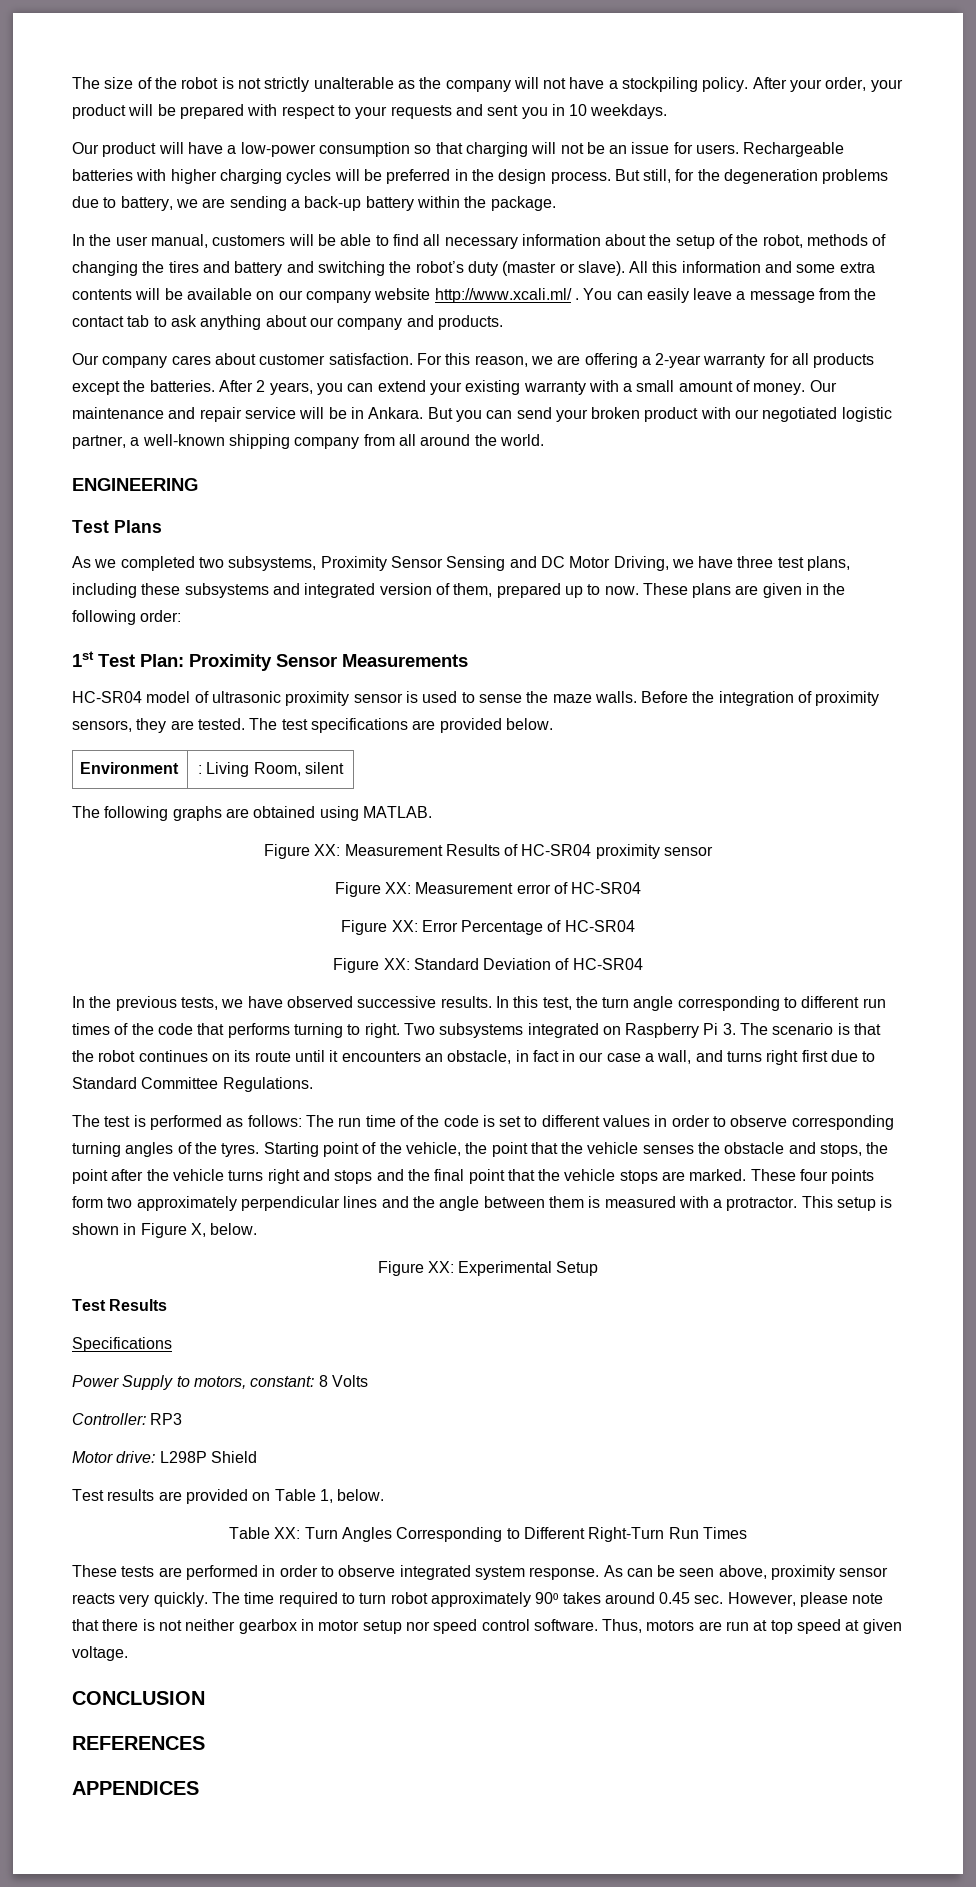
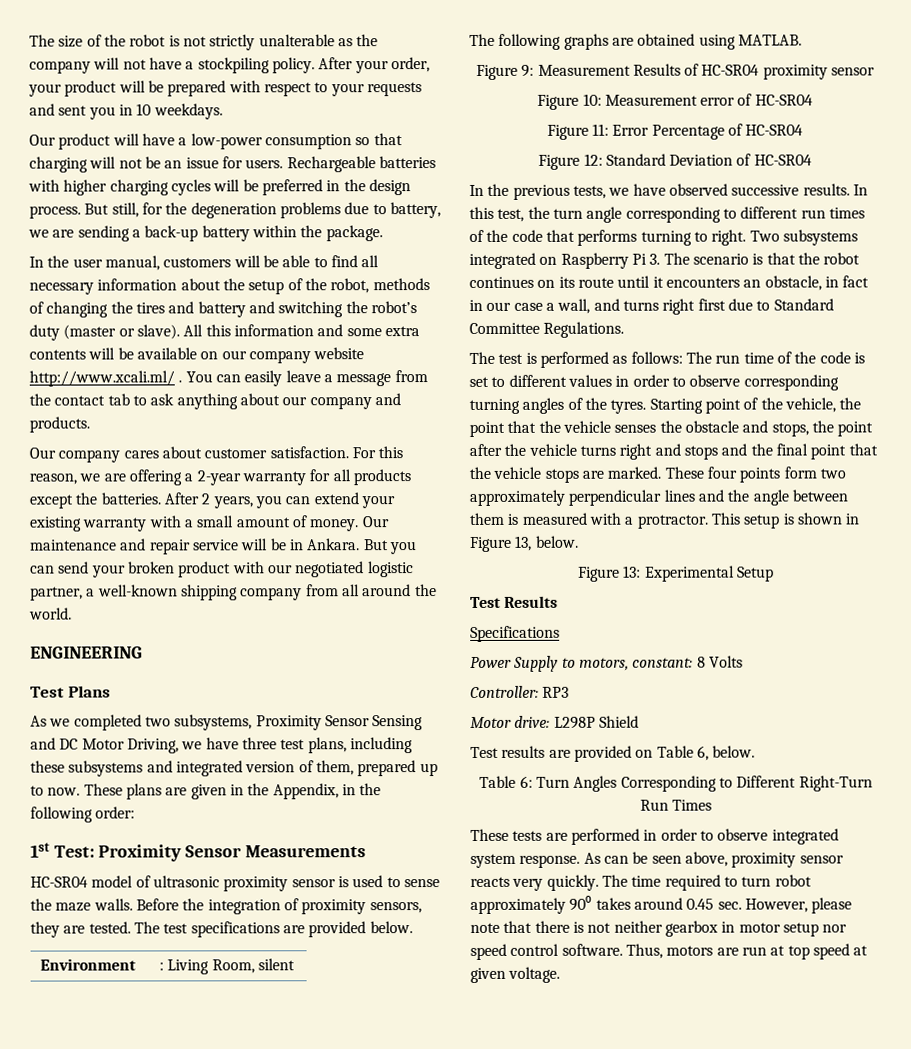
(846, 589) none -> [272,783,382,800] Appendix, in the
[98,654,184,667] Test Plan: -> [53,845,95,858] Test:
[314,844,341,856] XX: -> [521,64,535,77] 9:
[385,882,412,894] XX: -> [582,93,602,106] 10:
[391,920,418,932] XX: -> [592,123,610,136] 11:
[383,958,410,970] XX: -> [583,153,603,166] 12:
[190,1223,206,1237] X, -> [515,535,533,551] 13,
[427,1261,454,1273] XX: -> [623,565,642,578] 13:
[319,1489,333,1503] 1, -> [696,745,709,761] 6,
[274,1527,301,1539] XX: -> [519,775,533,788] 6:
[72,1691,205,1705] [72,1736,205,1750] [72,1781,199,1795] // CONCLUSION // REFERENCES // APPENDICES -> (561, 974) none

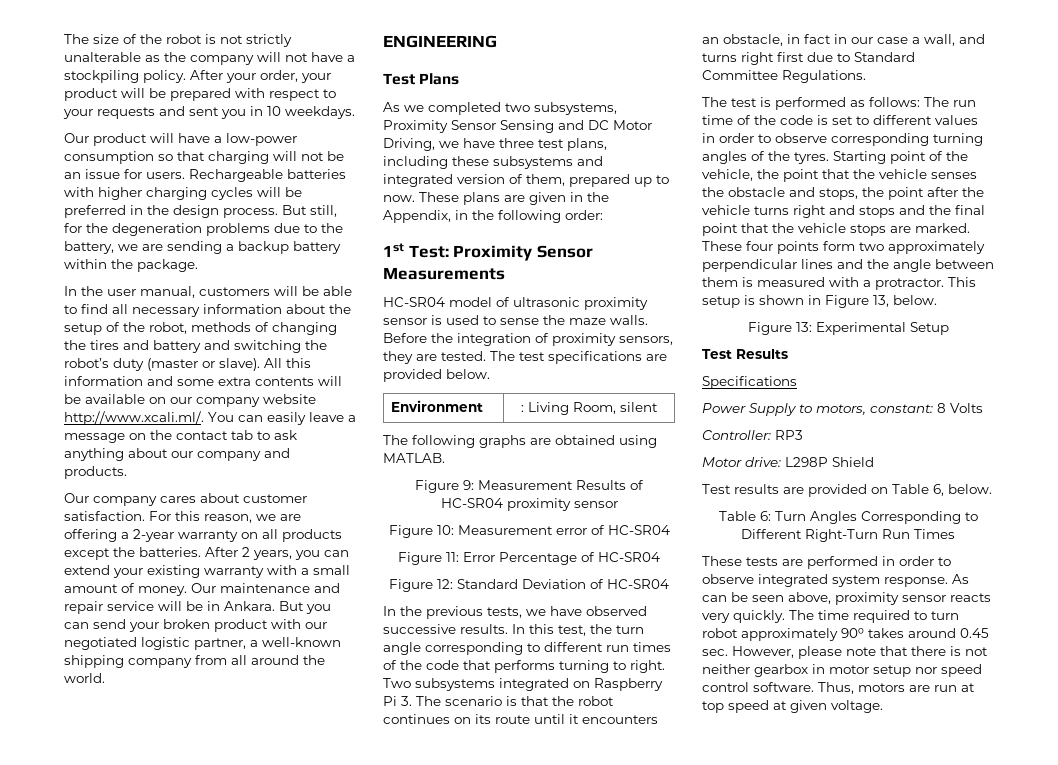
(387, 209) none -> [321,223,343,233] the
[144,225,199,242] back-up -> [238,241,289,254] backup
[29,370,183,387] http://www.xcali.ml/ . -> [64,411,204,425] http://www.xcali.ml/.
[394,370,428,383] from -> [129,433,146,440] on
[309,469,331,482] for -> [241,532,258,539] on

